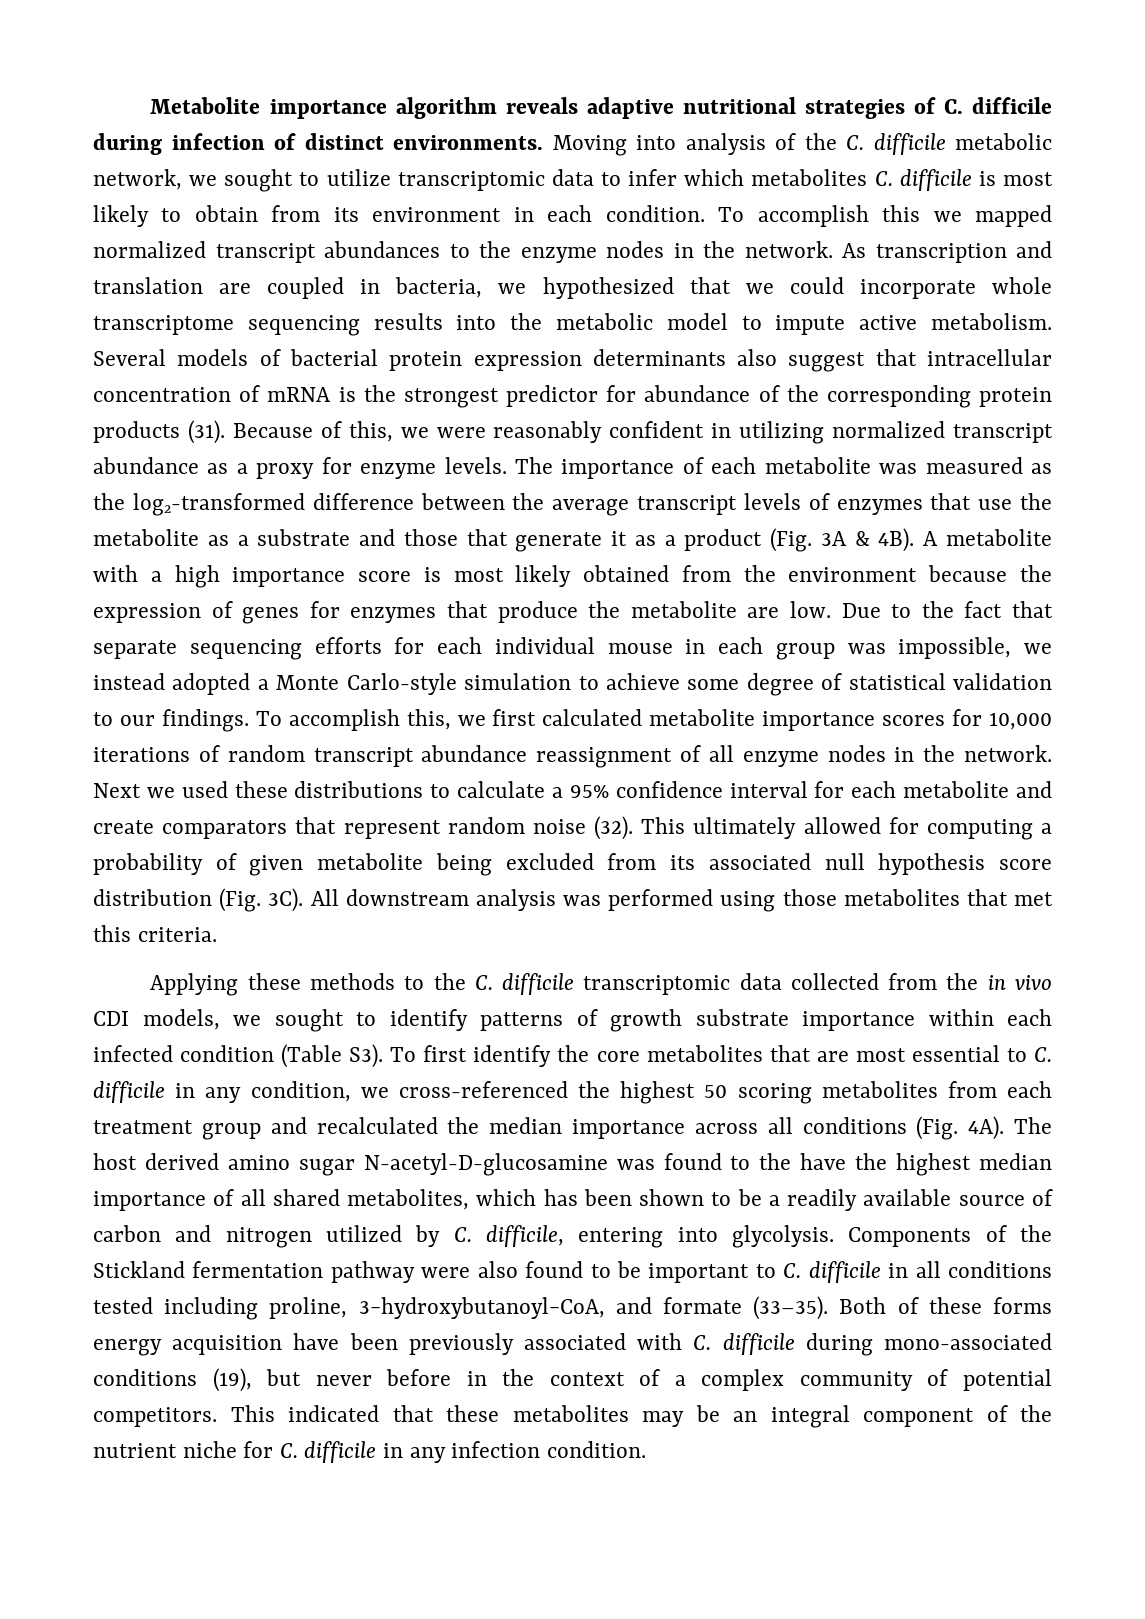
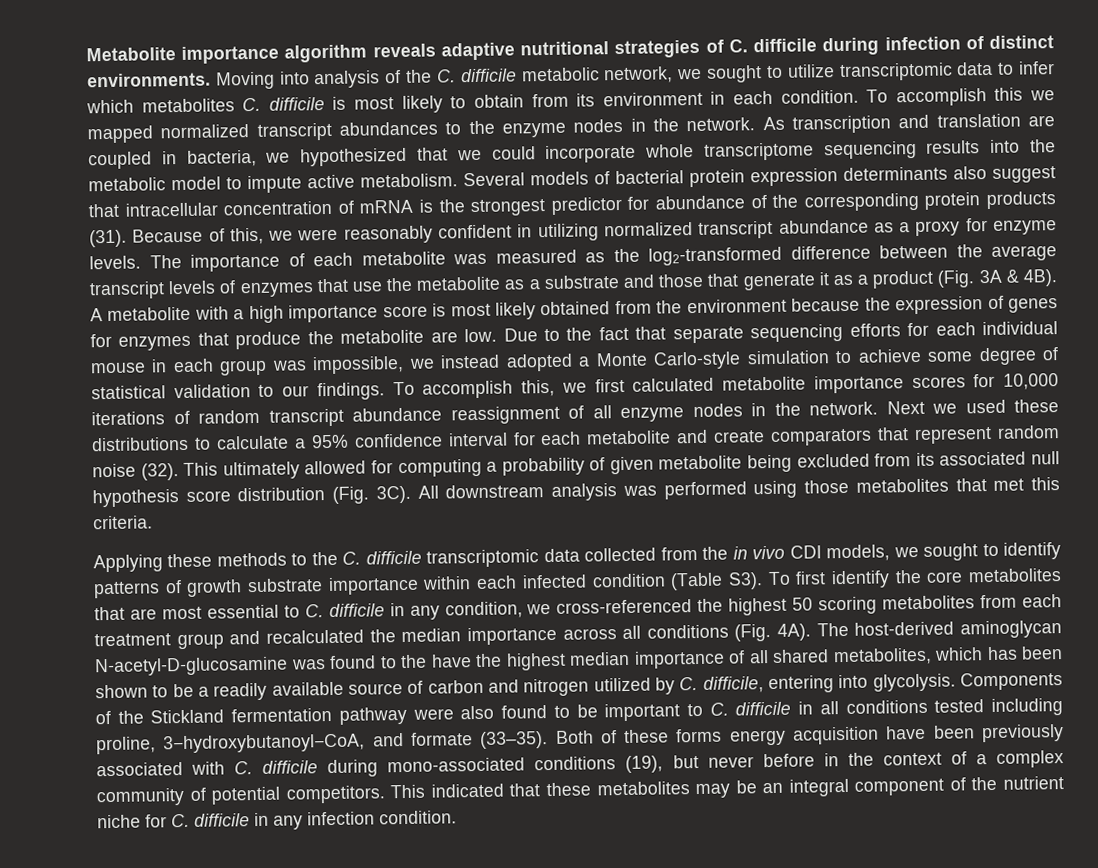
[93,1153,355,1176] host derived amino sugar -> [854,620,1062,639] host-derived aminoglycan

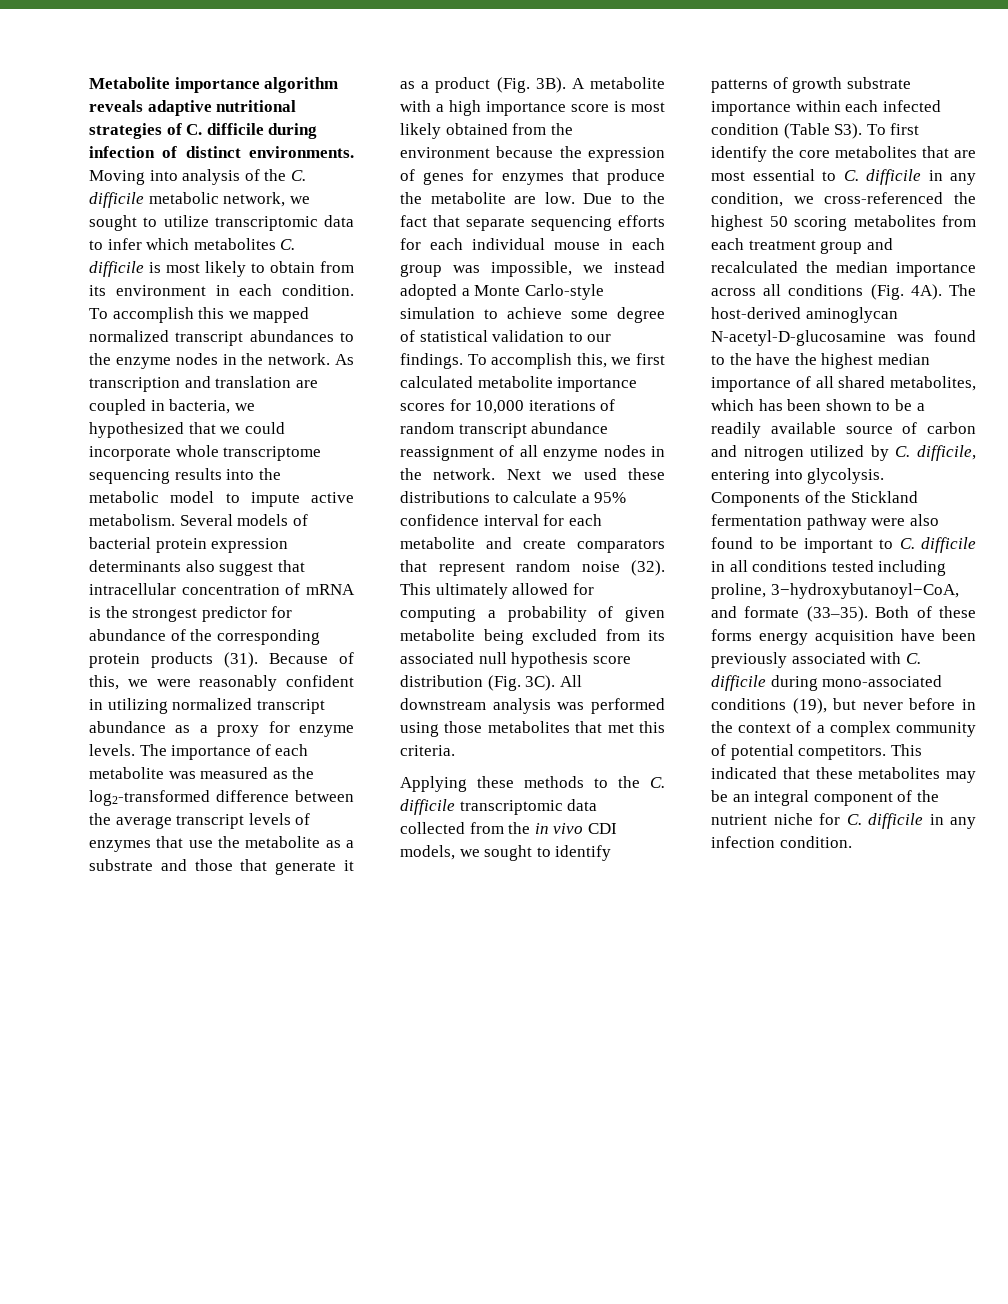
[978,269,1058,287] 3A & 4B). -> [535,77,566,93] 3B).

